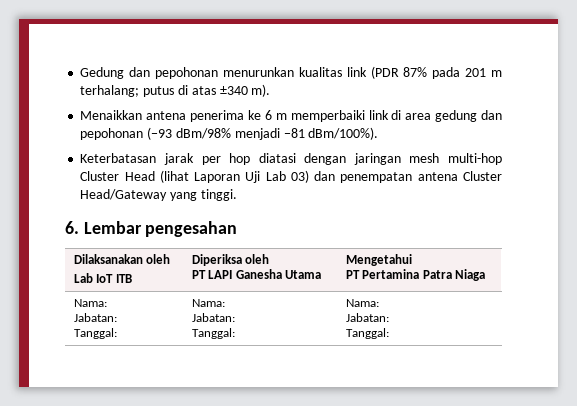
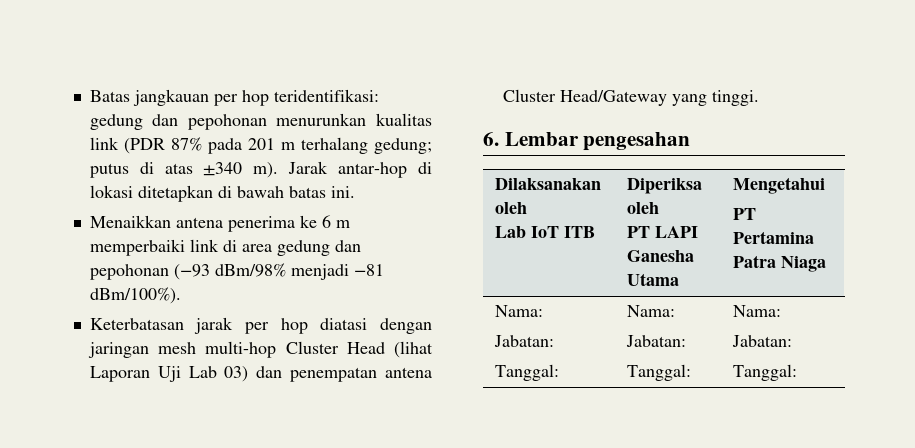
[80,67,125,79] Gedung -> [89,89,379,106] [89,114,143,130] Batas jangkauan per hop teridentifikasi: gedung
[80,85,140,97] terhalang; -> [300,137,432,154] terhalang gedung;
(271, 90) none -> [288,161,432,178] [89,185,355,202] Jarak antar-hop di lokasi ditetapkan di bawah batas ini.

